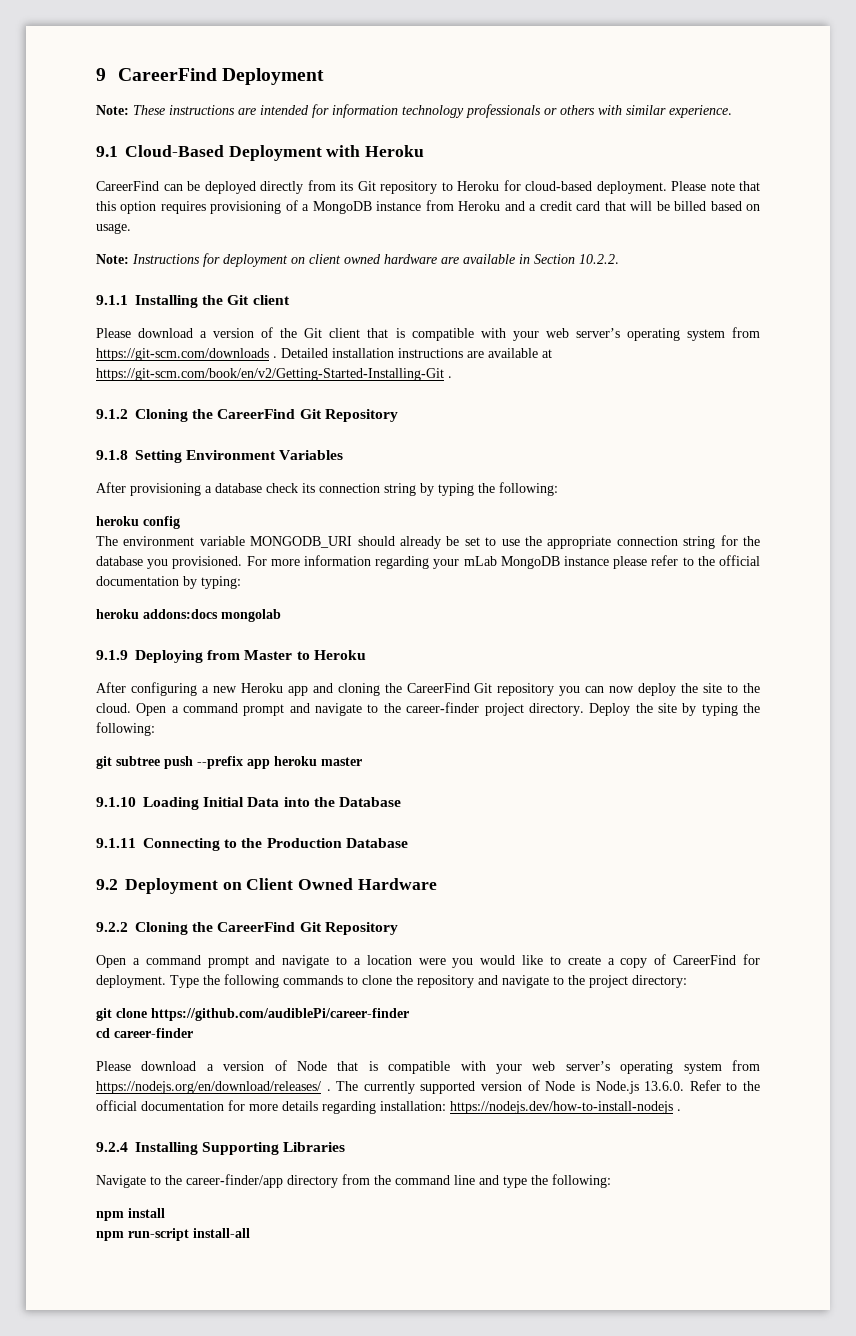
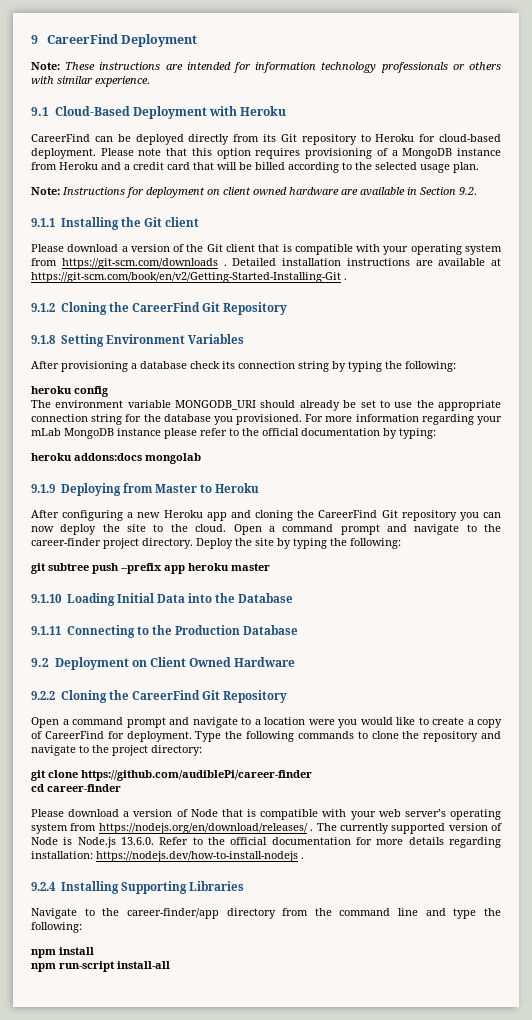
[710,201,761,211] [96,223,131,234] based on usage. -> [288,162,479,173] according to the selected usage plan.
[579,254,619,264] 10.2.2. -> [459,187,477,195] 9.2.
[545,328,620,338] web server’s -> (409, 250) none

